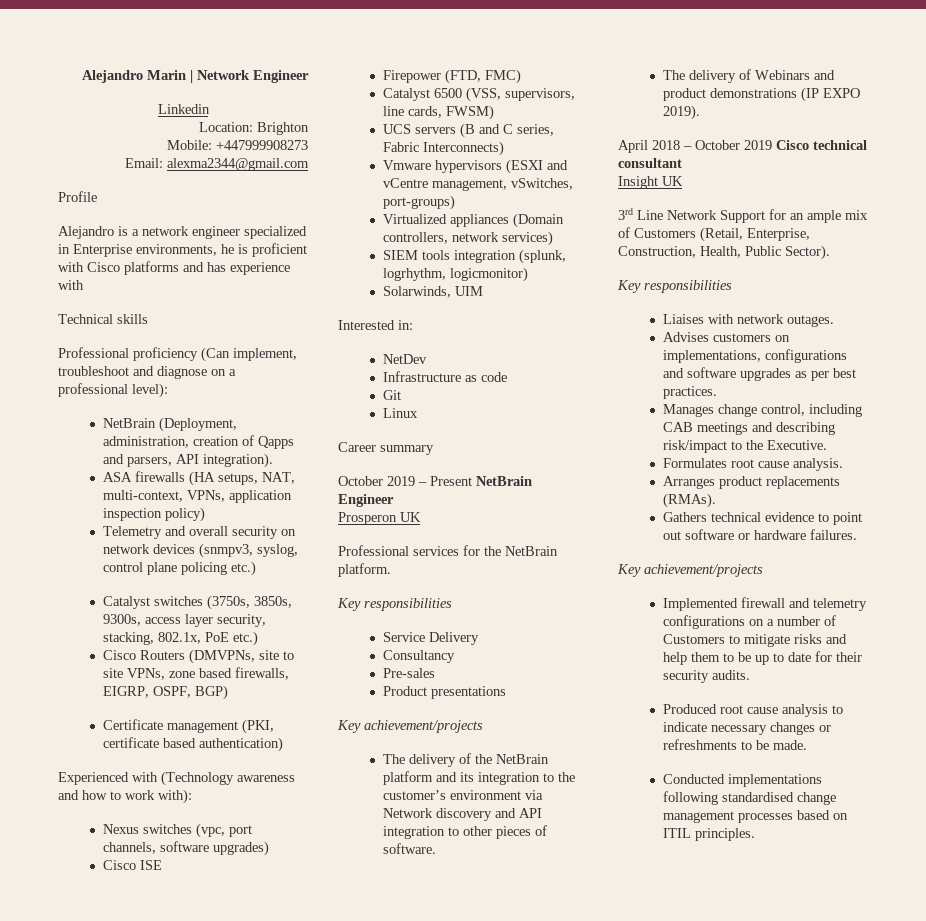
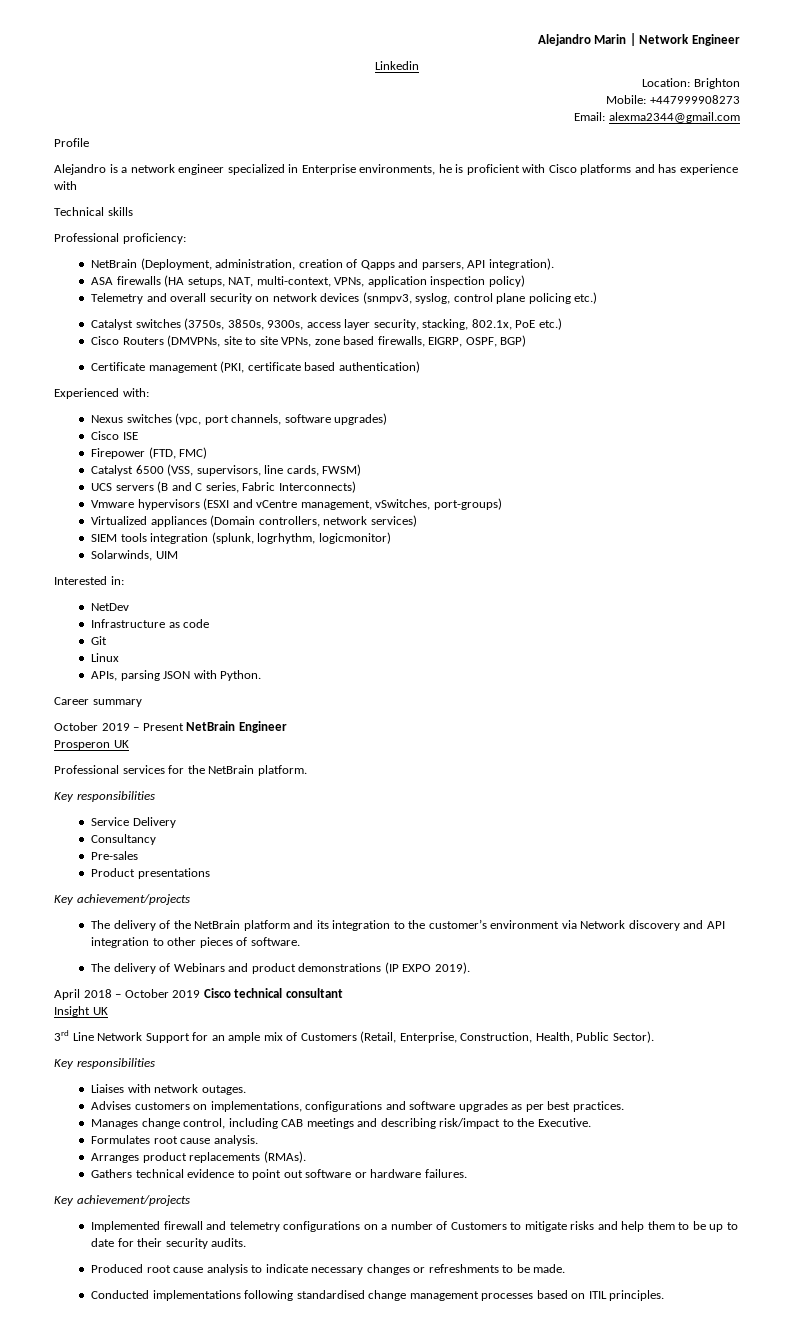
[133,347,297,362] [58,366,236,379] [58,383,168,398] proficiency (Can implement, troubleshoot and diagnose on a professional level): -> [122,233,186,244] proficiency:
[132,771,295,786] [58,789,192,804] with (Technology awareness and how to work with): -> [122,388,149,397] with:
(418, 413) none -> [91,670,262,681] // APIs, parsing JSON with Python.

